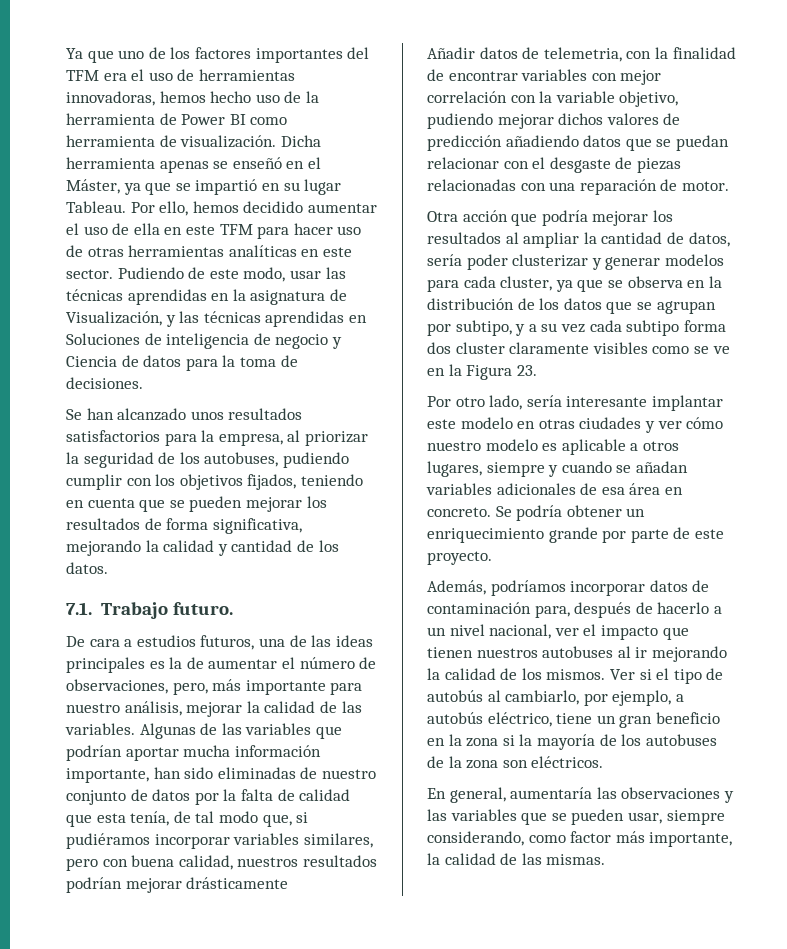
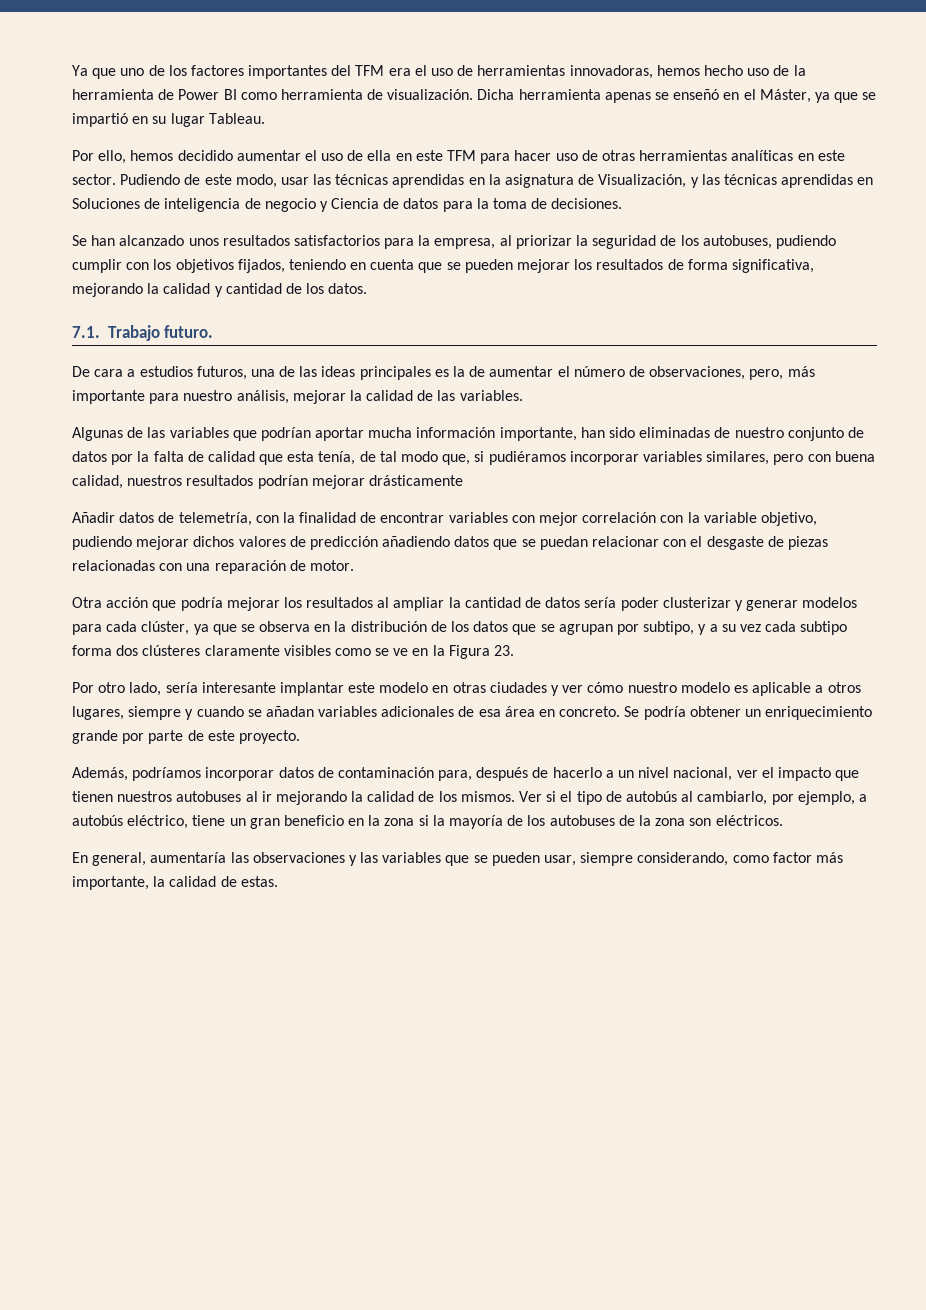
(126, 207) none -> (265, 118) //
(135, 729) none -> (523, 395) //
[543,47,622,62] telemetria, -> [178,512,252,526] telemetría,
[688,232,730,247] datos, -> [545,597,581,608] datos
[500,276,553,291] cluster, -> [141,621,190,635] clúster,
[455,342,505,354] cluster -> [142,645,201,656] clústeres
[521,853,606,865] las mismas. -> [240,876,278,887] estas.

